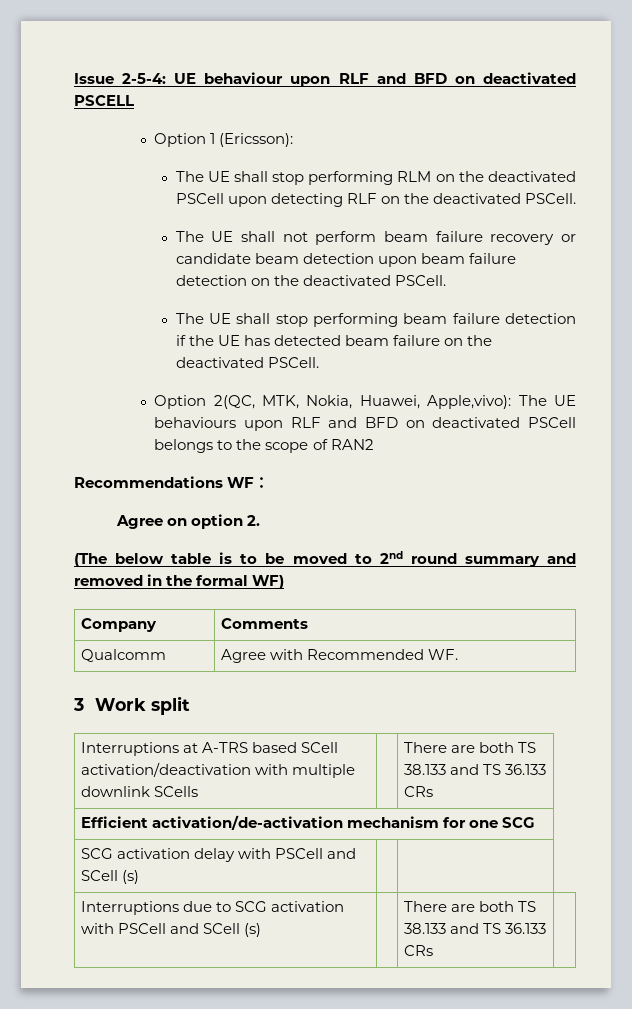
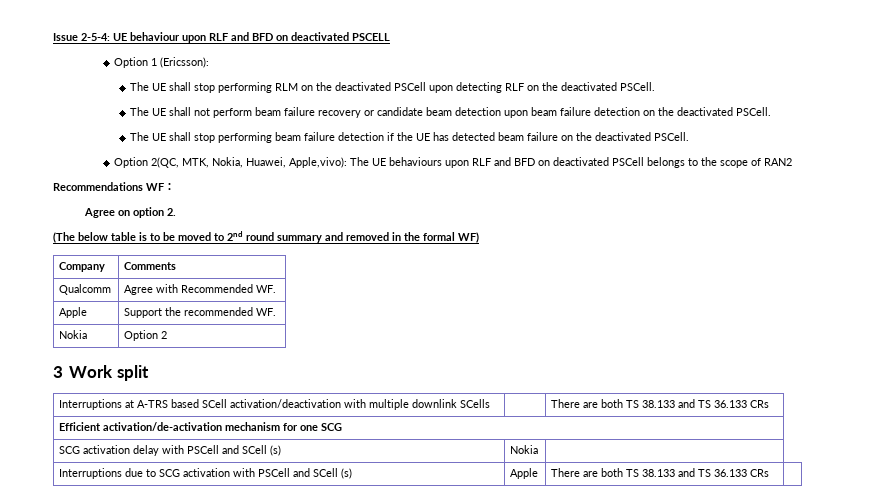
(459, 654) none -> [59,307,88,318] [124,307,277,318] [59,330,88,339] [124,330,168,341] // Apple | Support the recommended WF. // Nokia | Option 2
(140, 877) none -> [510,445,539,454] Nokia
(262, 930) none -> [510,468,539,479] Apple

